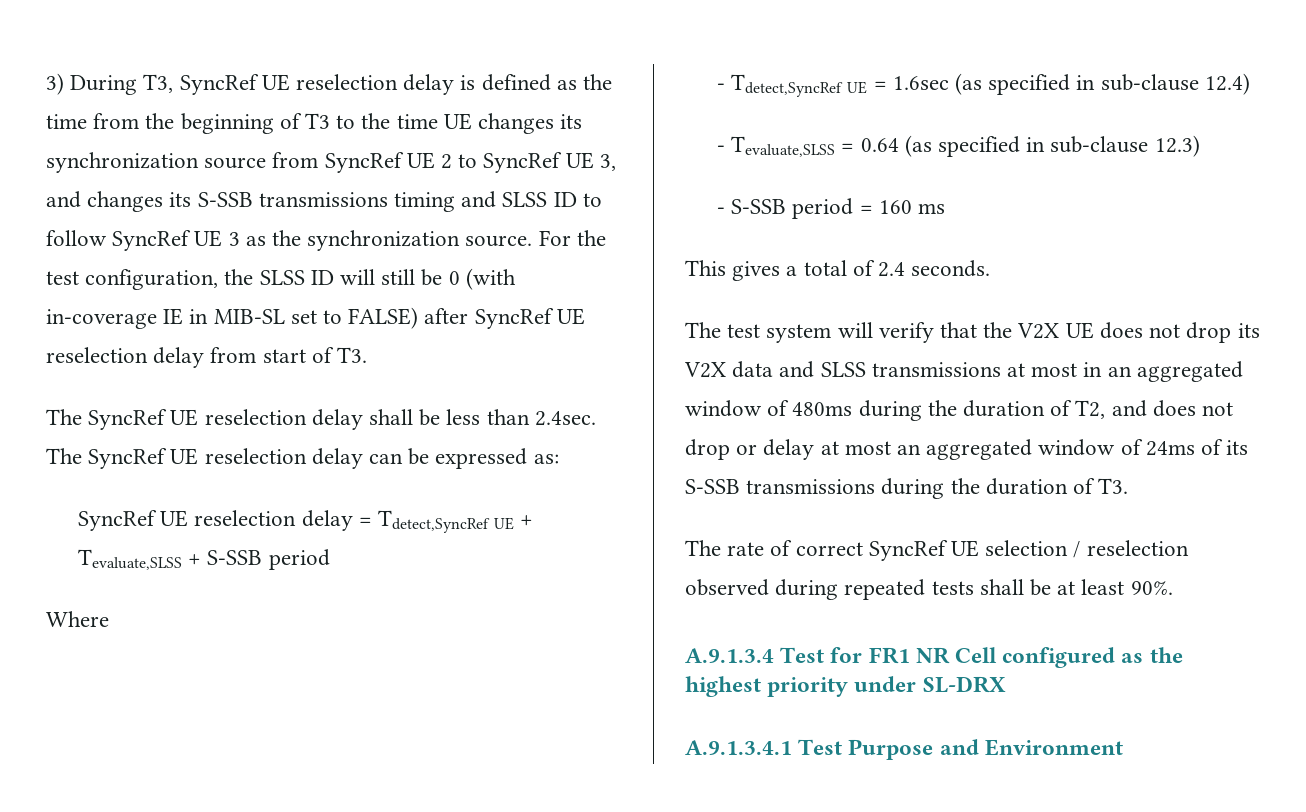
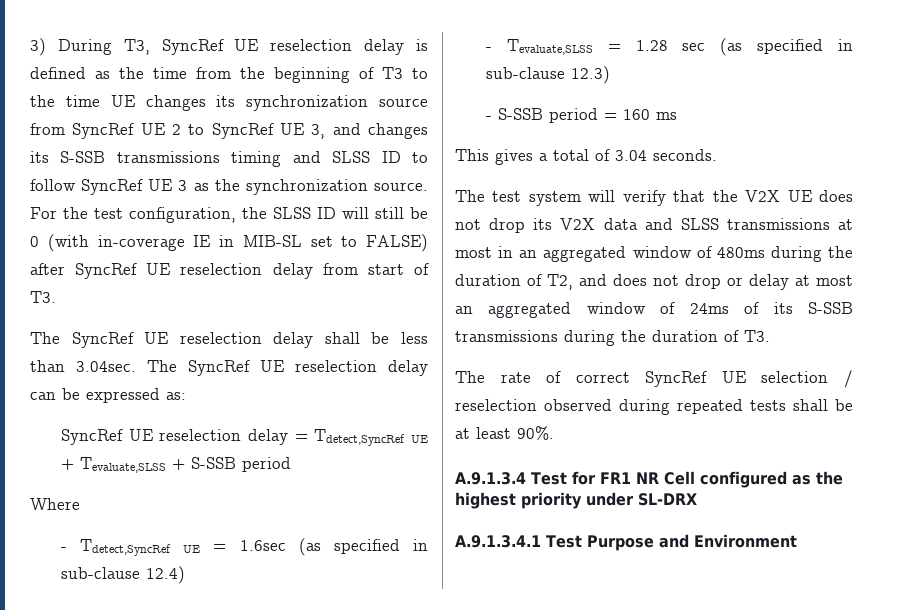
[534,411,596,426] 2.4sec. -> [76,361,136,372] 3.04sec.
[860,138,899,152] 0.64 -> [635,40,706,51] 1.28 sec
[878,262,906,277] 2.4 -> [615,150,647,161] 3.04

